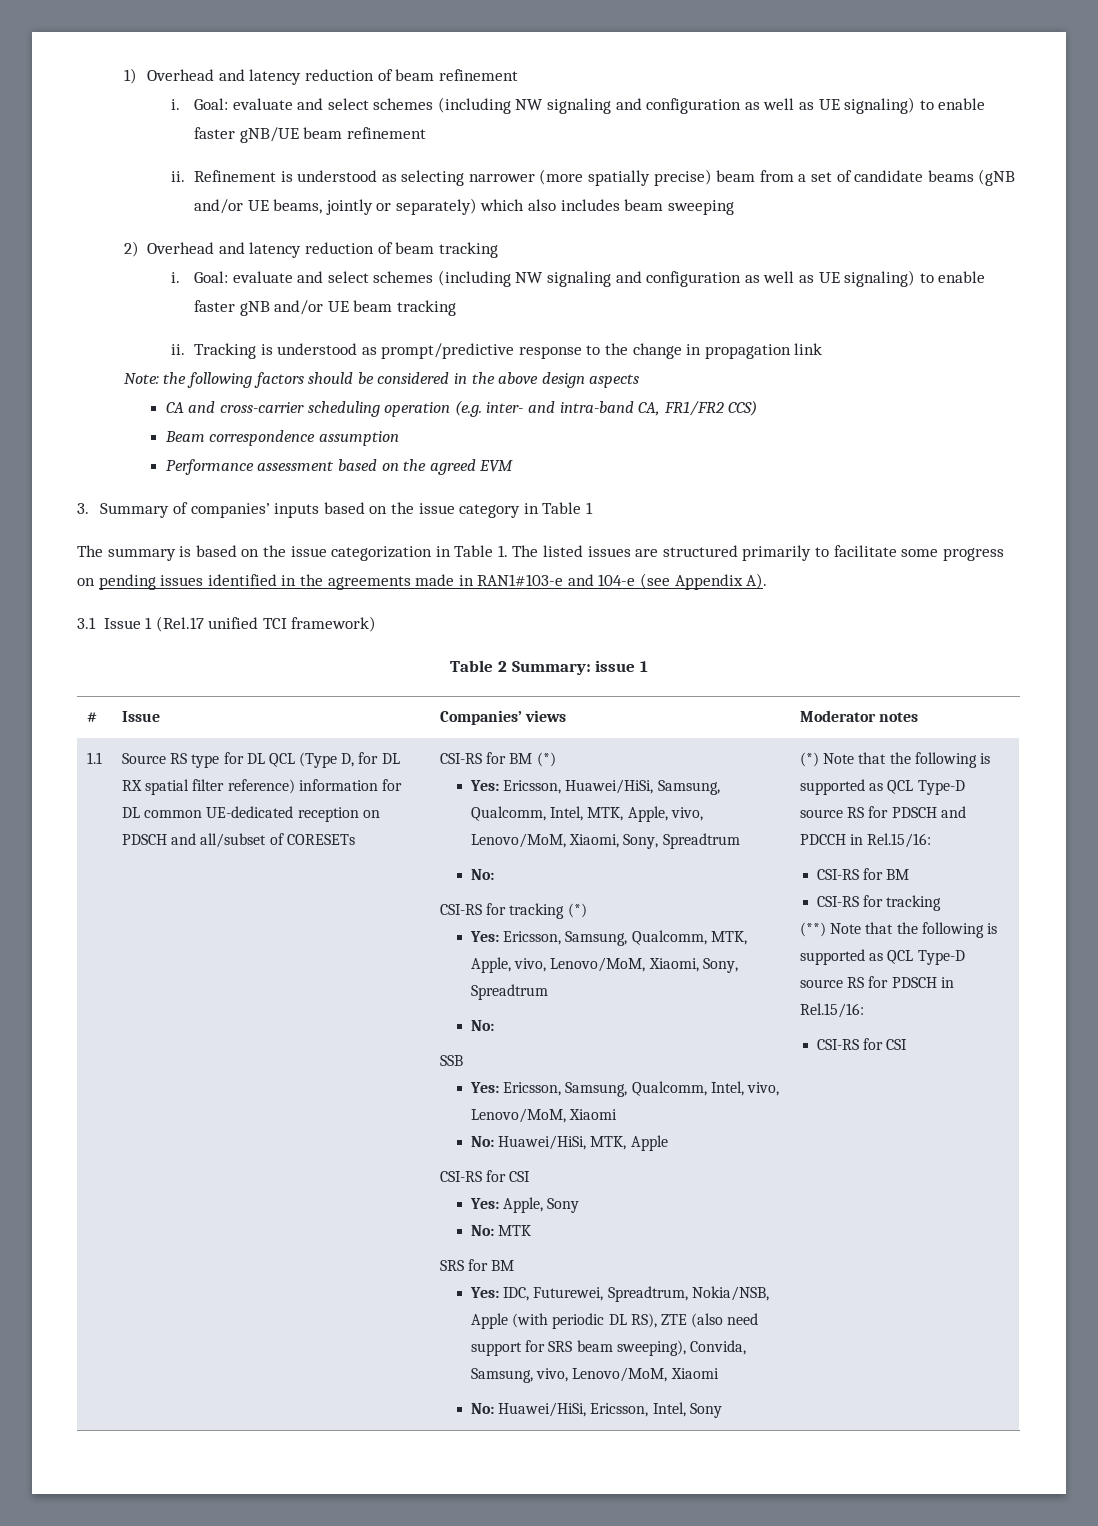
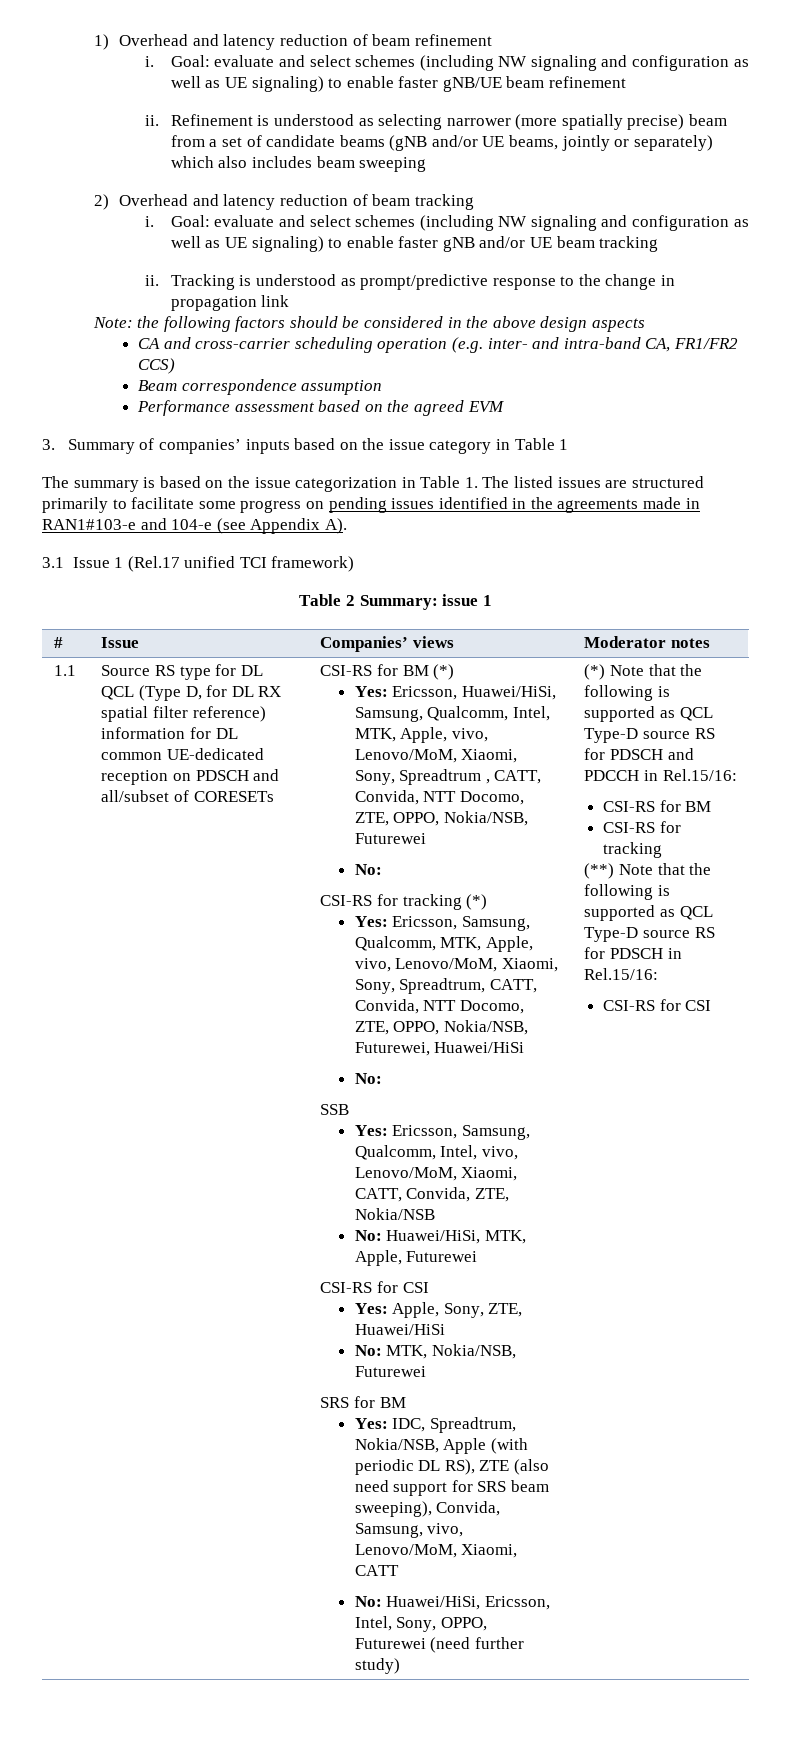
(740, 841) none -> [485,770,542,784] [354,790,524,805] [354,811,528,826] [354,833,426,844] , CATT, Convida, NTT Docomo, ZTE, OPPO, Nokia/NSB, Futurewei
[471,984,549,1000] Spreadtrum -> [399,978,537,994] [354,999,524,1014] [354,1020,528,1035] [354,1042,525,1056] Spreadtrum, CATT, Convida, NTT Docomo, ZTE, OPPO, Nokia/NSB, Futurewei, Huawei/HiSi
[569,1109,618,1120] Xiaomi -> [461,1167,518,1181] [354,1187,509,1202] [354,1208,435,1220] Xiaomi, CATT, Convida, ZTE, Nokia/NSB
[630,1135,668,1151] Apple -> [354,1250,478,1266] Apple, Futurewei
[547,1198,580,1213] [471,1225,532,1236] Sony // No: MTK -> [443,1303,523,1318] [354,1324,445,1335] [354,1344,516,1359] [354,1366,426,1377] Sony, ZTE, Huawei/HiSi // No: MTK, Nokia/NSB, Futurewei
[533,1287,604,1301] Futurewei, -> (426, 1425) none
[670,1368,719,1379] Xiaomi -> [461,1544,518,1558] [354,1565,399,1576] Xiaomi, CATT
[689,1403,722,1418] Sony -> [396,1617,487,1632] [354,1637,524,1653] [354,1658,400,1674] Sony, OPPO, Futurewei (need further study)

